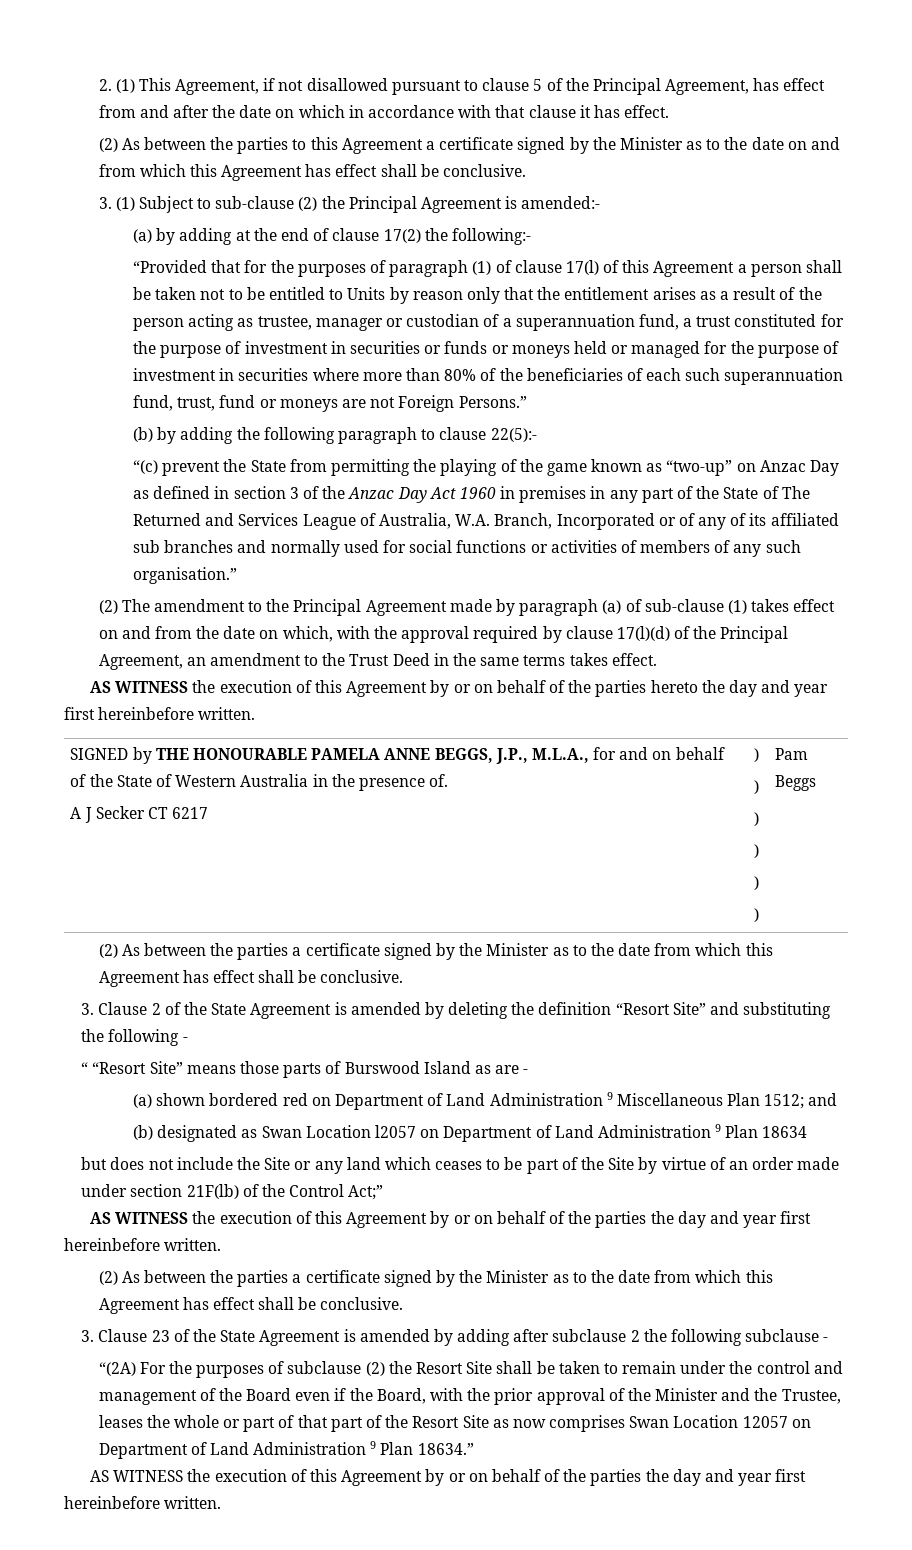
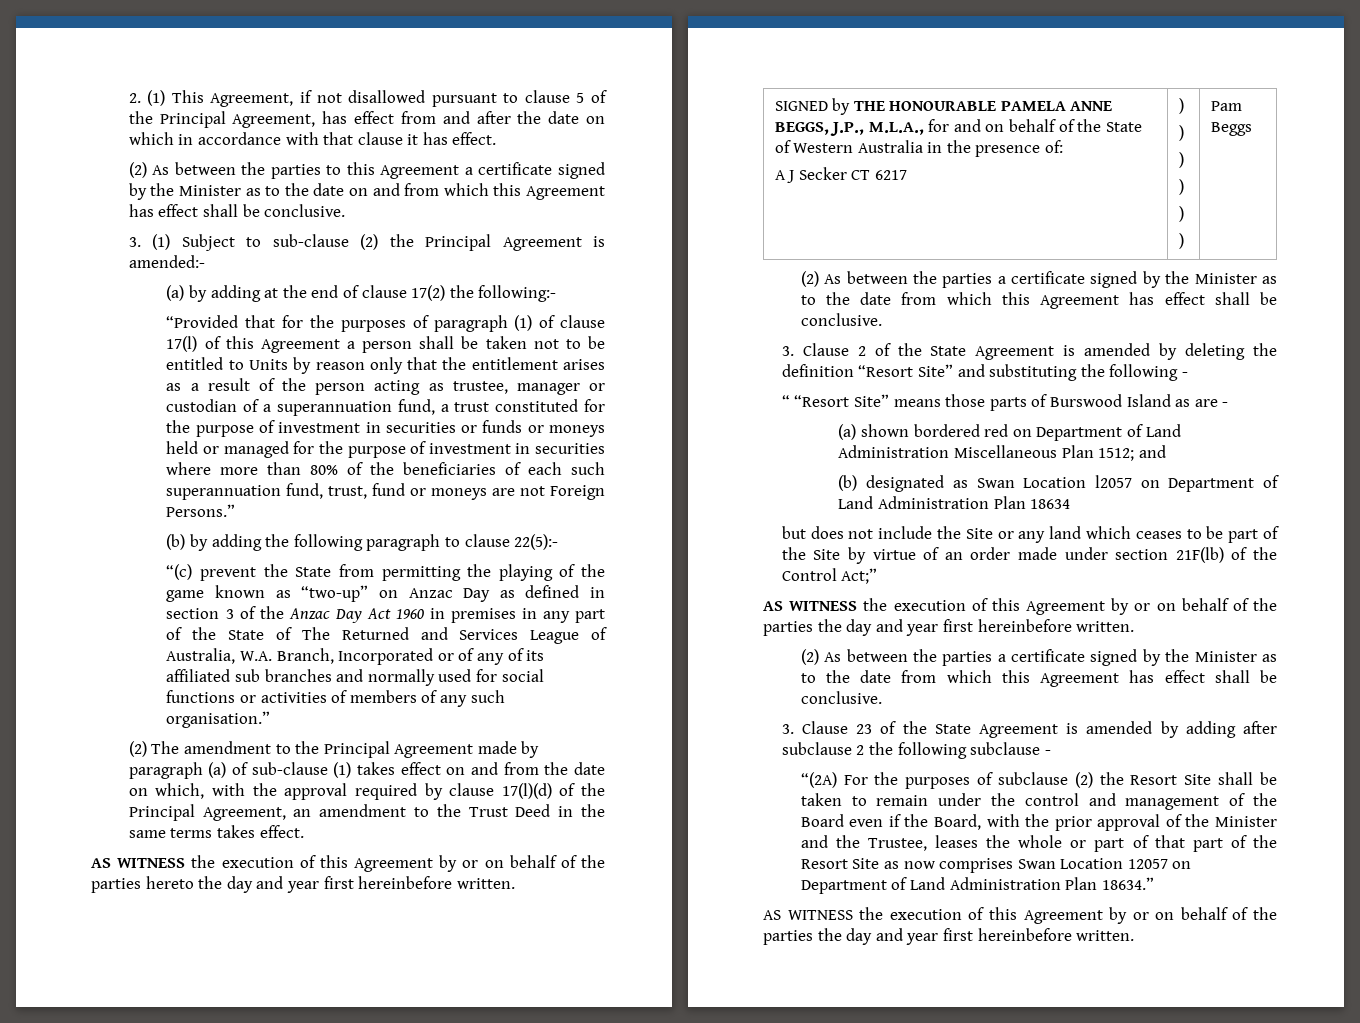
[429,774,449,787] of. -> [1045,140,1064,153] of:
[606,1092,613,1100] 9 -> (950, 451) none
[715,1124,722,1132] 9 -> (990, 502) none
[370,1441,377,1449] 9 -> (1061, 883) none

